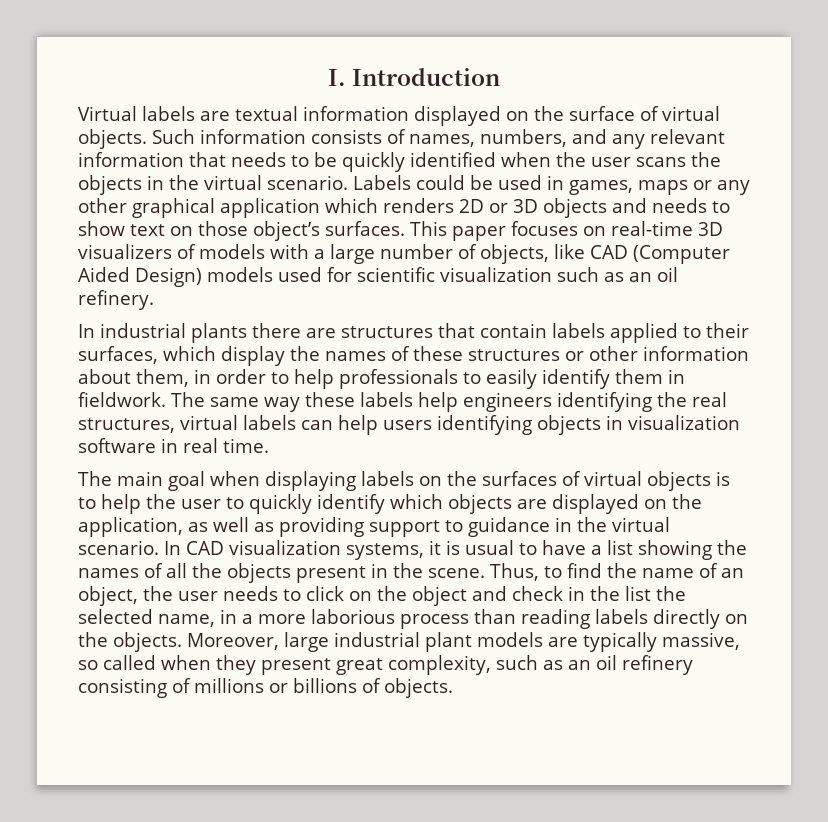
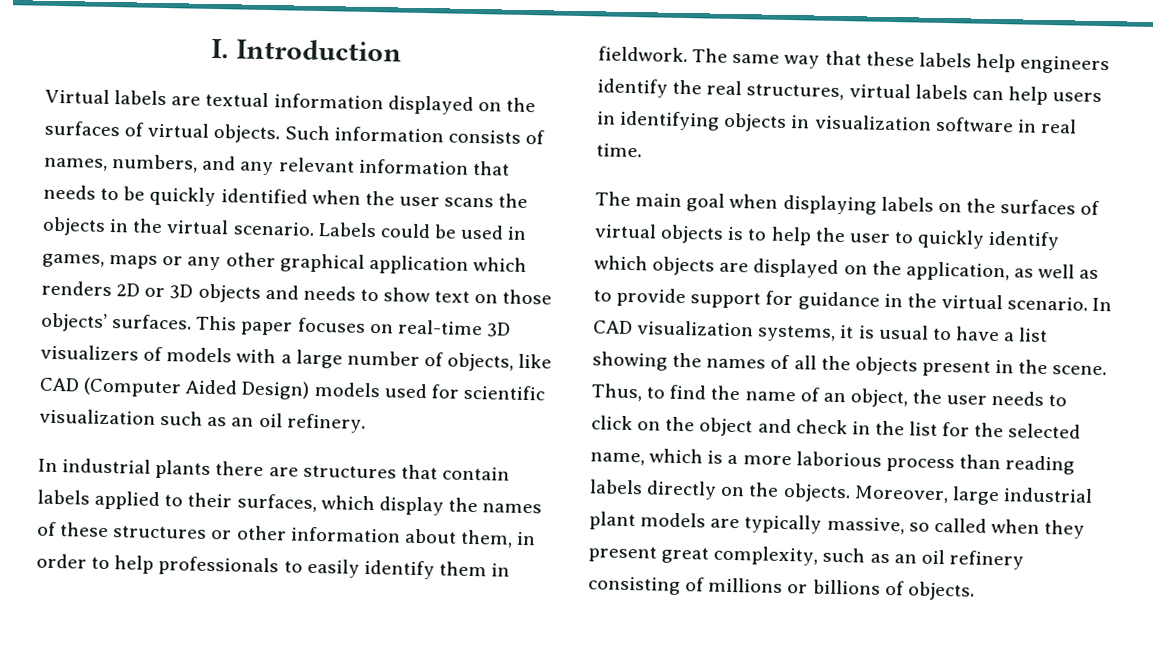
[569,106,635,121] surface -> [44,120,120,137] surfaces
[253,221,320,241] object’s -> [40,312,108,332] objects’
(300, 404) none -> [824,50,862,66] that
[557,392,652,412] identifying -> [597,78,668,98] identify
(432, 425) none -> [597,111,616,125] in
[279,517,463,537] providing support to -> [593,287,794,309] to provide support for
(651, 593) none -> [942,422,971,437] for
[220,609,237,624] in -> [649,448,724,464] which is

